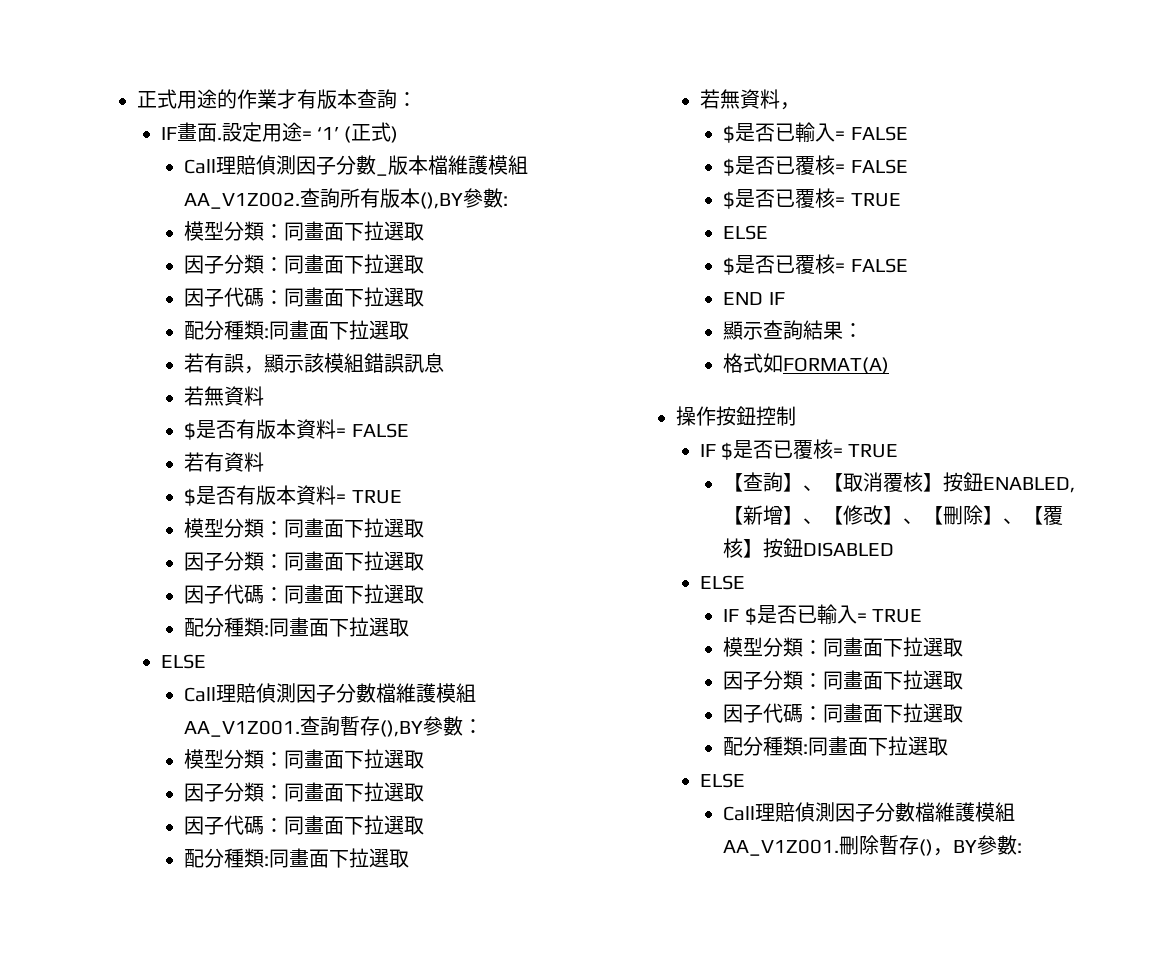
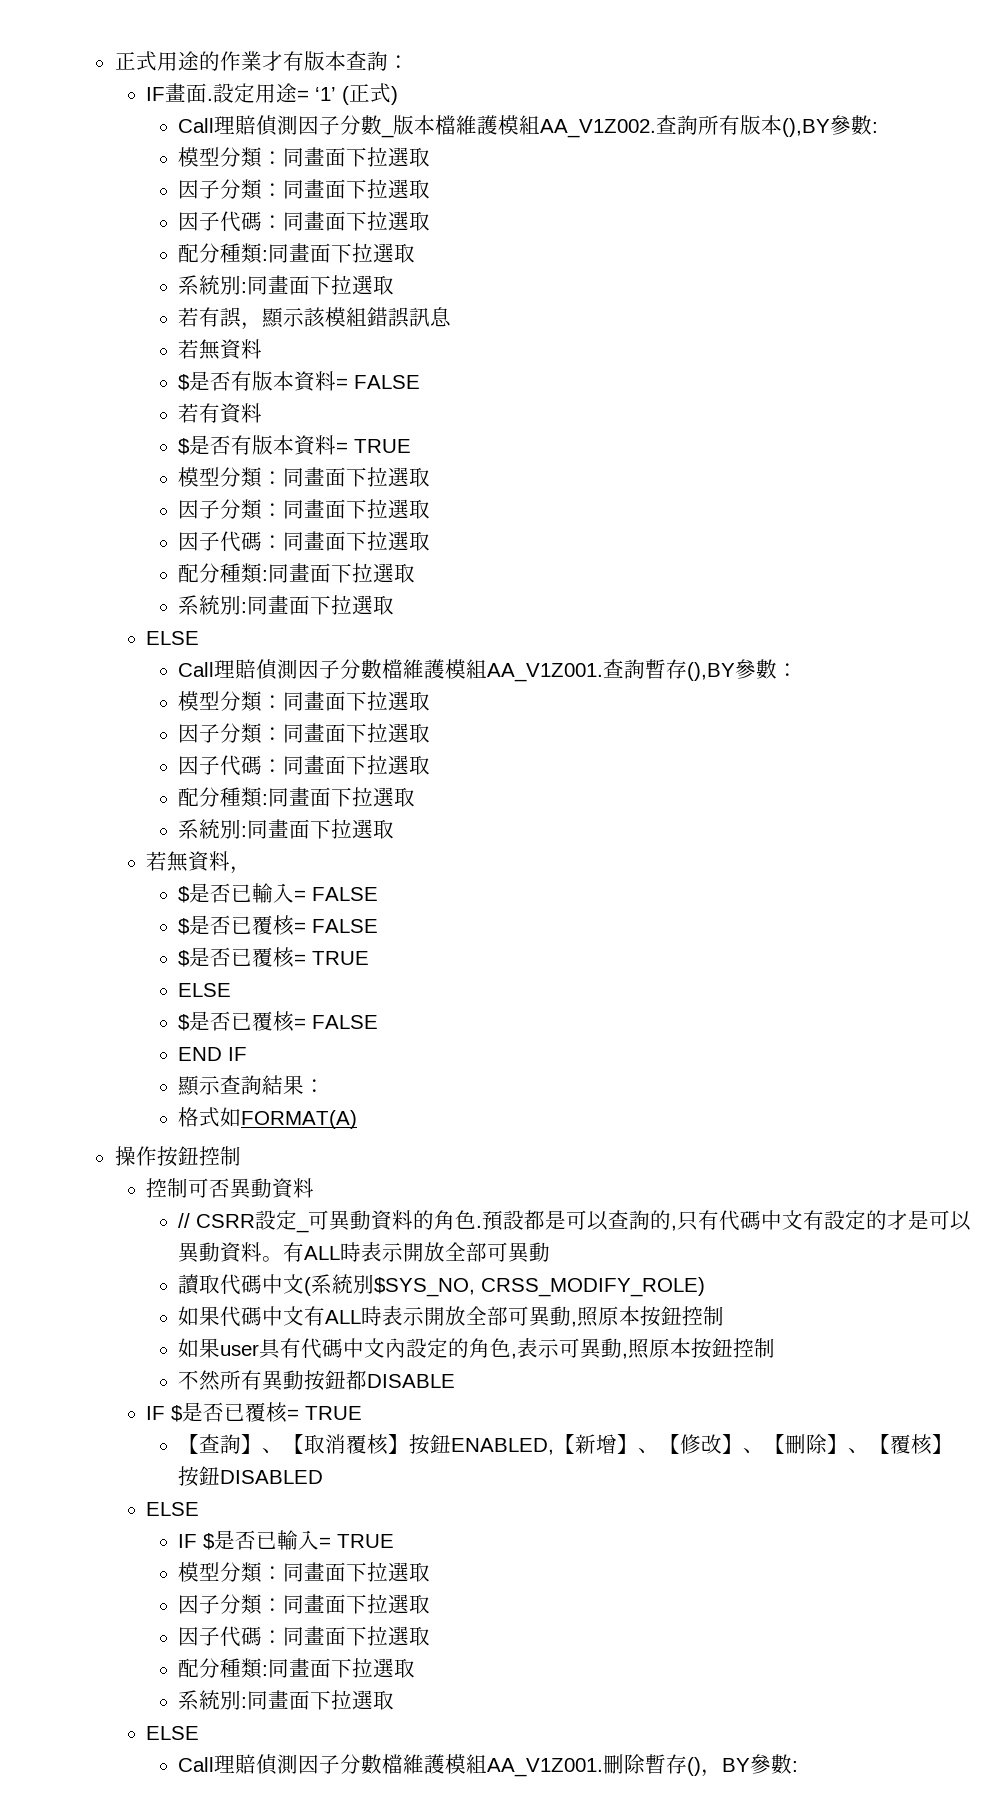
(410, 330) none -> [178,275,395,295] // 系統別:同畫面下拉選取
(410, 627) none -> [178,595,395,615] // 系統別:同畫面下拉選取
(410, 858) none -> [178,819,395,839] // 系統別:同畫面下拉選取
(797, 416) none -> [146,1178,315,1199] [178,1210,972,1233] [178,1242,551,1263] [178,1274,706,1297] [178,1306,725,1327] [178,1338,776,1359] [178,1370,456,1391] // 控制可否異動資料 // // CSRR設定_可異動資料的角色.預設都是可以查詢的,只有代碼中文有設定的才是可以異動資料。有ALL時表示開放全部可異動 // 讀取代碼中文(系統別$SYS_NO, CRSS_MODIFY_ROLE) // 如果代碼中文有ALL時表示開放全部可異動,照原本按鈕控制 // 如果user具有代碼中文內設定的角色,表示可異動,照原本按鈕控制 // 不然所有異動按鈕都DISABLE
(949, 746) none -> [178,1690,395,1710] // 系統別:同畫面下拉選取

